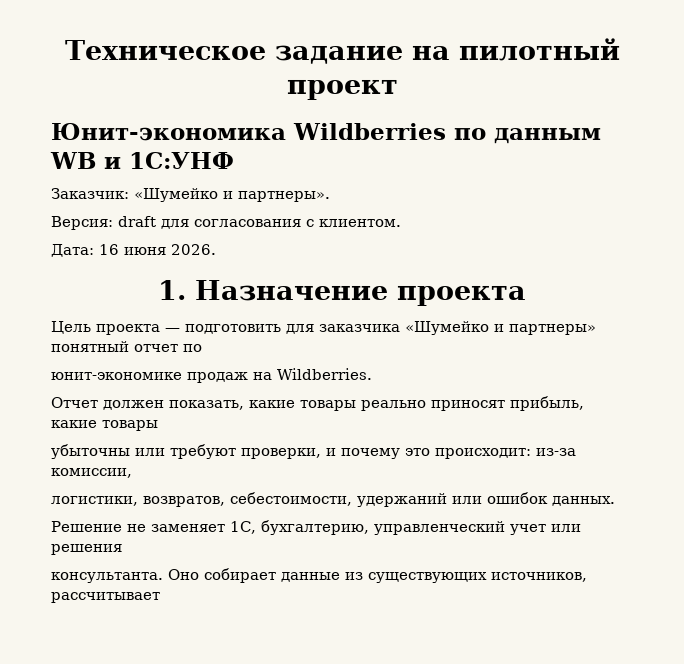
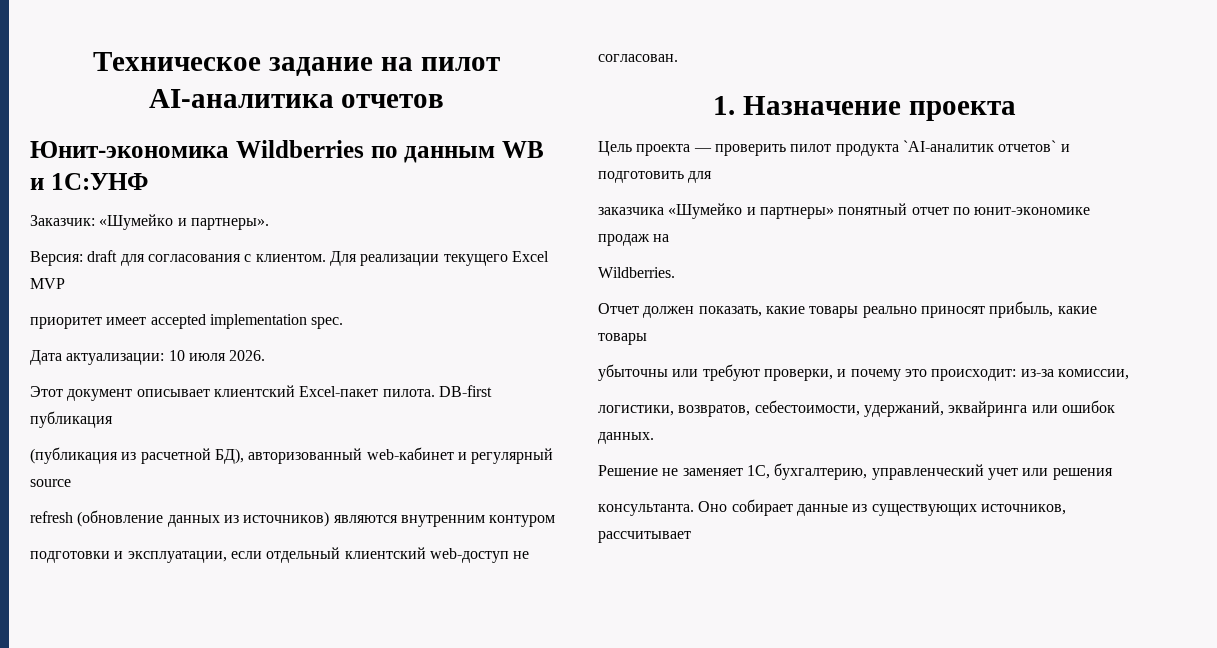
[458,38,620,61] [286,79,398,100] пилотный проект -> [420,57,500,71] [148,89,445,108] пилот AI-аналитика отчетов
[51,244,216,257] // Дата: 16 июня 2026. -> [329,251,549,266] [30,278,65,289] [30,314,344,329] [30,350,266,365] [30,385,492,401] [30,411,113,428] [30,447,554,464] [30,479,71,487] [30,510,556,527] [30,547,530,563] [598,54,678,62] Для реализации текущего Excel MVP // приоритет имеет accepted implementation spec. // Дата актуализации: 10 июля 2026. // Этот документ описывает клиентский Excel-пакет пилота. DB-first публикация // (публикация из расчетной БД), авторизованный web-кабинет и регулярный source // refresh (обновление данных из источников) являются внутренним контуром // подготовки и эксплуатации, если отдельный клиентский web-доступ не согласован.
(180, 330) none -> [714,140,1070,156] проверить пилот продукта `AI-аналитик отчетов` и
(314, 329) none -> (713, 177) //
(202, 348) // -> (970, 211) none
(272, 376) none -> (670, 238) //
[357,493,447,507] удержаний -> [863,401,1028,417] удержаний, эквайринга

